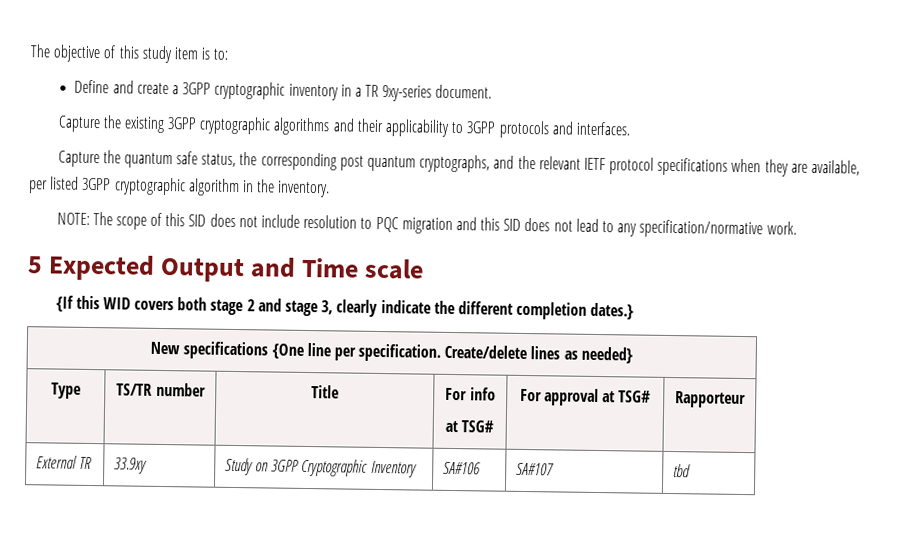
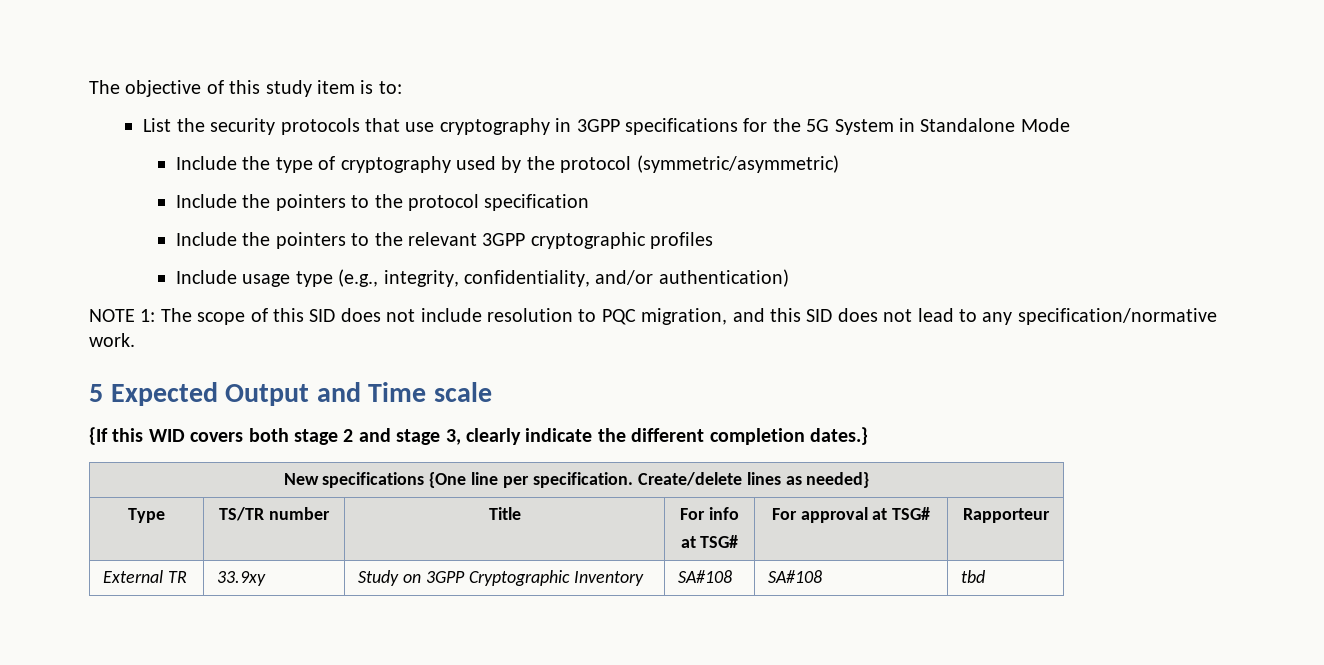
[74,79,493,102] [57,115,631,139] [57,150,861,177] [28,176,331,198] [56,212,90,225] Define and create a 3GPP cryptographic inventory in a TR 9xy-series document. // Capture the existing 3GPP cryptographic algorithms and their applicability to 3GPP protocols and interfaces. // Capture the quantum safe status, the corresponding post quantum cryptographs, and the relevant IETF protocol specifications when they are available, per listed 3GPP cryptographic algorithm in the inventory. // NOTE: -> [143,118,1070,135] [175,155,839,173] [175,194,590,211] [175,232,714,249] [175,269,789,287] [89,309,156,322] List the security protocols that use cryptography in 3GPP specifications for the 5G System in Standalone Mode // Include the type of cryptography used by the protocol (symmetric/asymmetric) // Include the pointers to the protocol specification // Include the pointers to the relevant 3GPP cryptographic profiles // Include usage type (e.g., integrity, confidentiality, and/or authentication) // NOTE 1:
[401,217,453,234] migration -> [641,308,728,325] migration,
[442,461,481,475] [515,462,554,476] SA#106 | SA#107 -> [678,570,733,583] [768,570,823,583] SA#108 | SA#108

